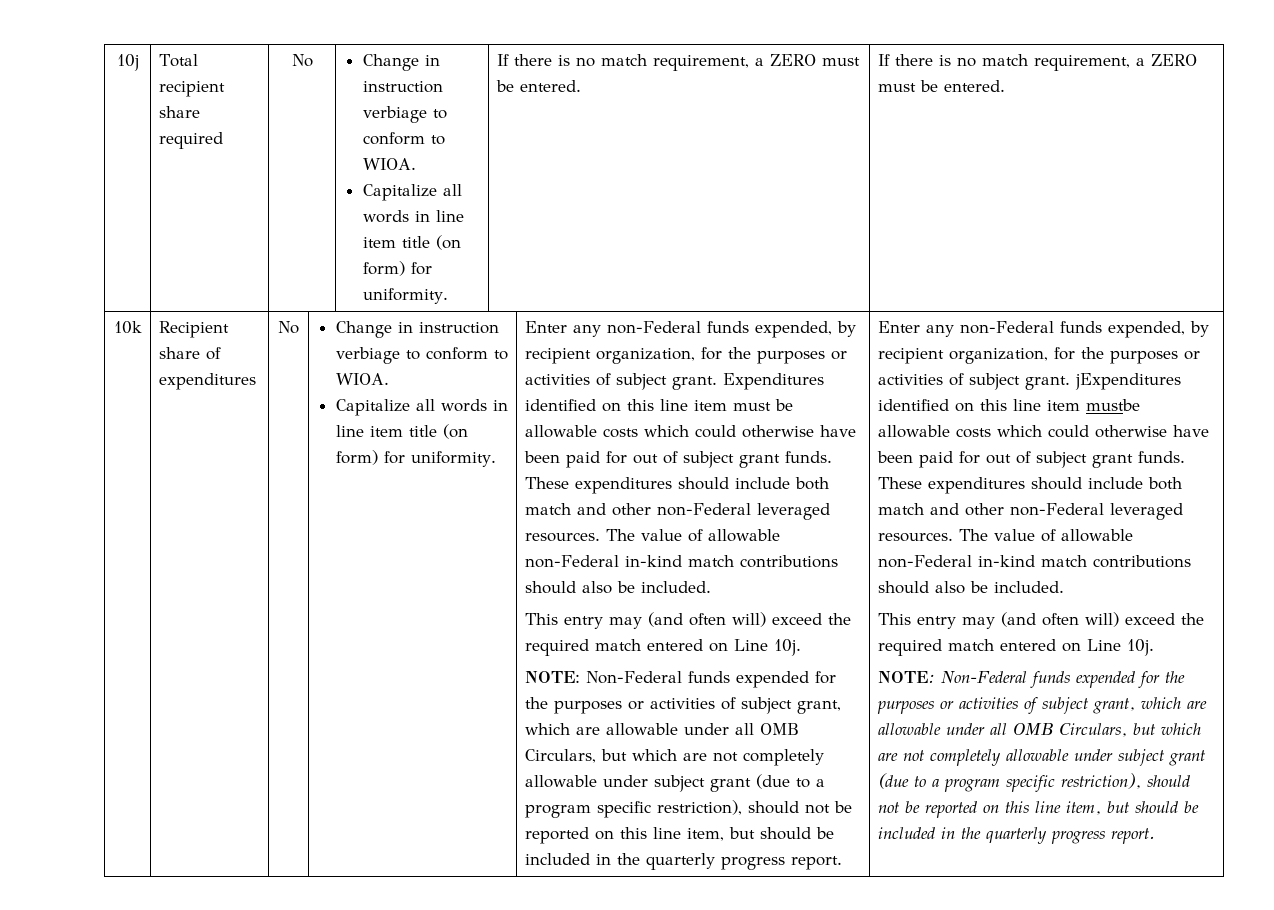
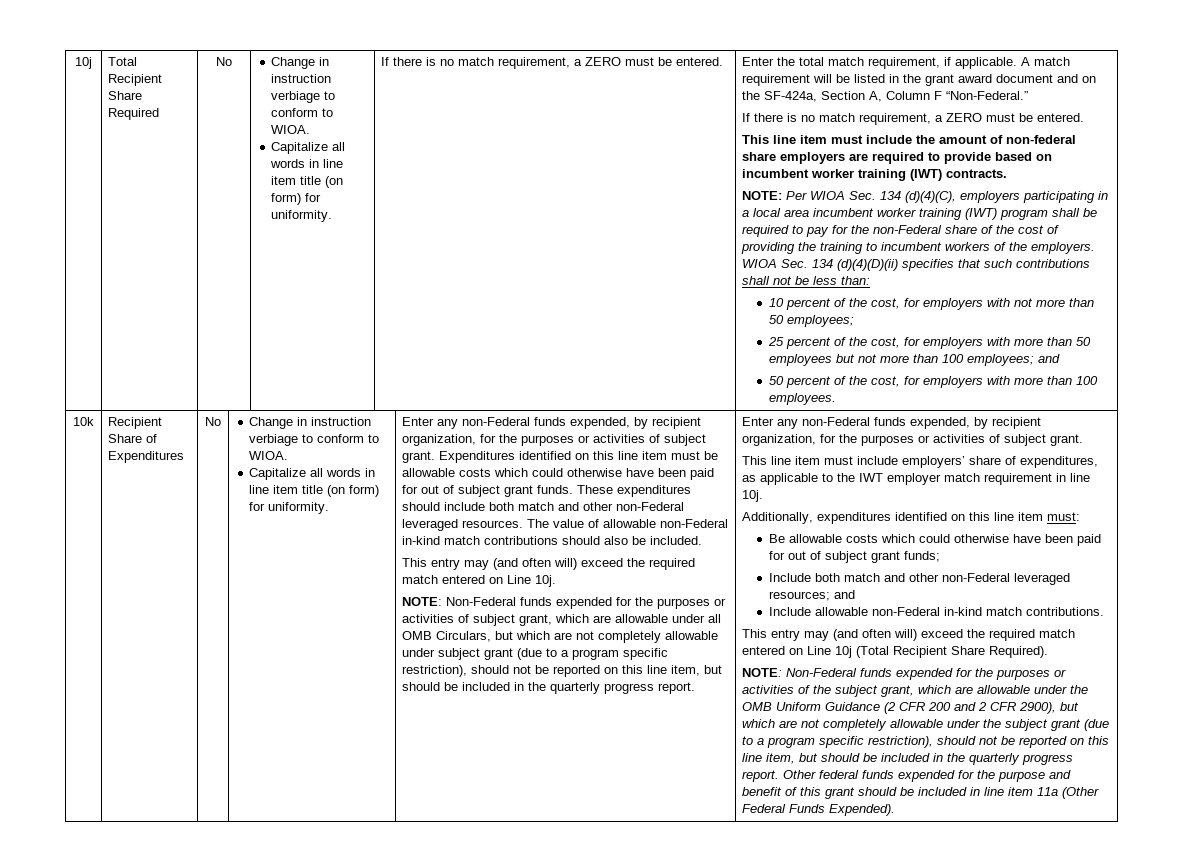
[158,81,225,97] [158,106,200,118] [158,132,223,149] recipient share required -> [108,74,163,86] [108,91,143,100] [108,108,160,120] Recipient Share Required
(581, 86) none -> [742,57,1071,69] [742,74,1097,86] [742,91,1029,102] Enter the total match requirement, if applicable. A match requirement will be listed in the grant award document and on the SF-424a, Section A, Column F “Non-Federal.” //
(1005, 86) none -> [742,135,1077,144] [742,152,1053,164] [742,169,1008,181] [742,191,1109,203] [742,208,1098,220] [742,225,1060,237] [741,242,1096,254] [742,259,1091,271] [742,276,871,285] [768,298,1094,310] [768,315,854,327] [767,337,1091,349] [768,354,1060,366] [768,376,1098,388] [768,393,836,405] // This line item must include the amount of non-federal share employers are required to provide based on incumbent worker training (IWT) contracts. // NOTE: Per WIOA Sec. 134 (d)(4)(C), employers participating in a local area incumbent worker training (IWT) program shall be required to pay for the non-Federal share of the cost of providing the training to incumbent workers of the employers. WIOA Sec. 134 (d)(4)(D)(ii) specifies that such contributions shall not be less than: // 10 percent of the cost, for employers with not more than 50 employees; // 25 percent of the cost, for employers with more than 50 employees but not more than 100 employees; and // 50 percent of the cost, for employers with more than 100 employees.
[158,347,221,360] [158,373,256,390] share of expenditures -> [108,434,158,443] [108,451,185,463] Share of Expenditures
[1074,373,1181,390] [877,399,1140,412] jExpenditures identified on this line item mustbe -> [742,456,1099,468] [742,473,1091,485] [742,490,764,502] [742,512,1081,524] [768,534,785,543] // This line item must include employers’ share of expenditures, as applicable to the IWT employer match requirement in line 10j. // Additionally, expenditures identified on this line item must: // Be
[1137,451,1185,463] [877,477,1182,494] [877,503,1183,520] [877,529,1133,542] [877,555,1191,568] [877,581,1064,594] funds. These expenditures should include both match and other non-Federal leveraged resources. The value of allowable non-Federal in-kind match contributions should also be included. -> [903,551,940,562] [768,573,1070,585] [768,590,855,601] [768,607,1104,616] funds; // Include both match and other non-Federal leveraged resources; and // Include allowable non-Federal in-kind match contributions.
[1126,639,1154,656] 10j. -> [835,646,1049,658] 10j (Total Recipient Share Required).
[1041,697,1207,714] [877,723,1201,737] [877,749,1113,766] subject grant, which are allowable under all OMB Circulars, but which are not completely allowable under -> [813,685,1089,697] [742,702,1080,714] [742,719,1002,731] the subject grant, which are allowable under the OMB Uniform Guidance (2 CFR 200 and 2 CFR 2900), but which are not completely allowable under the
(1155, 836) none -> [783,770,1072,782] [742,787,1100,799] [742,804,896,816] Other federal funds expended for the purpose and benefit of this grant should be included in line item 11a (Other Federal Funds Expended).

